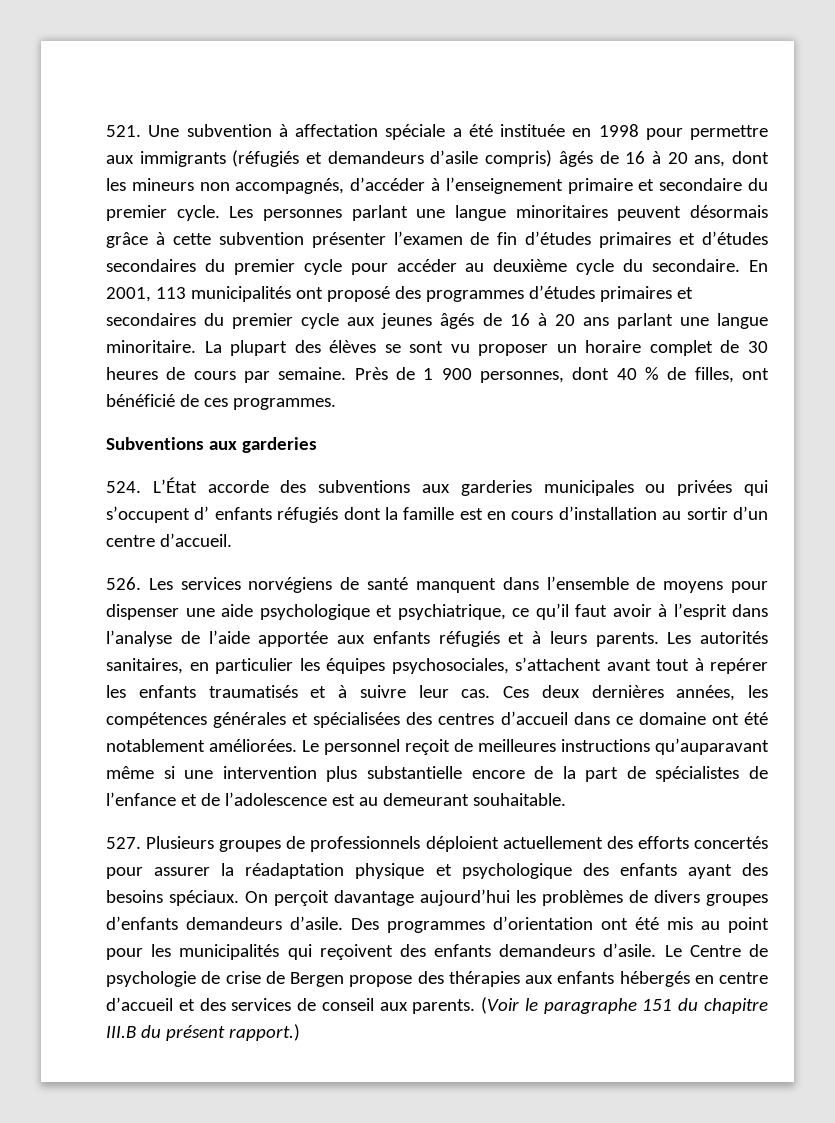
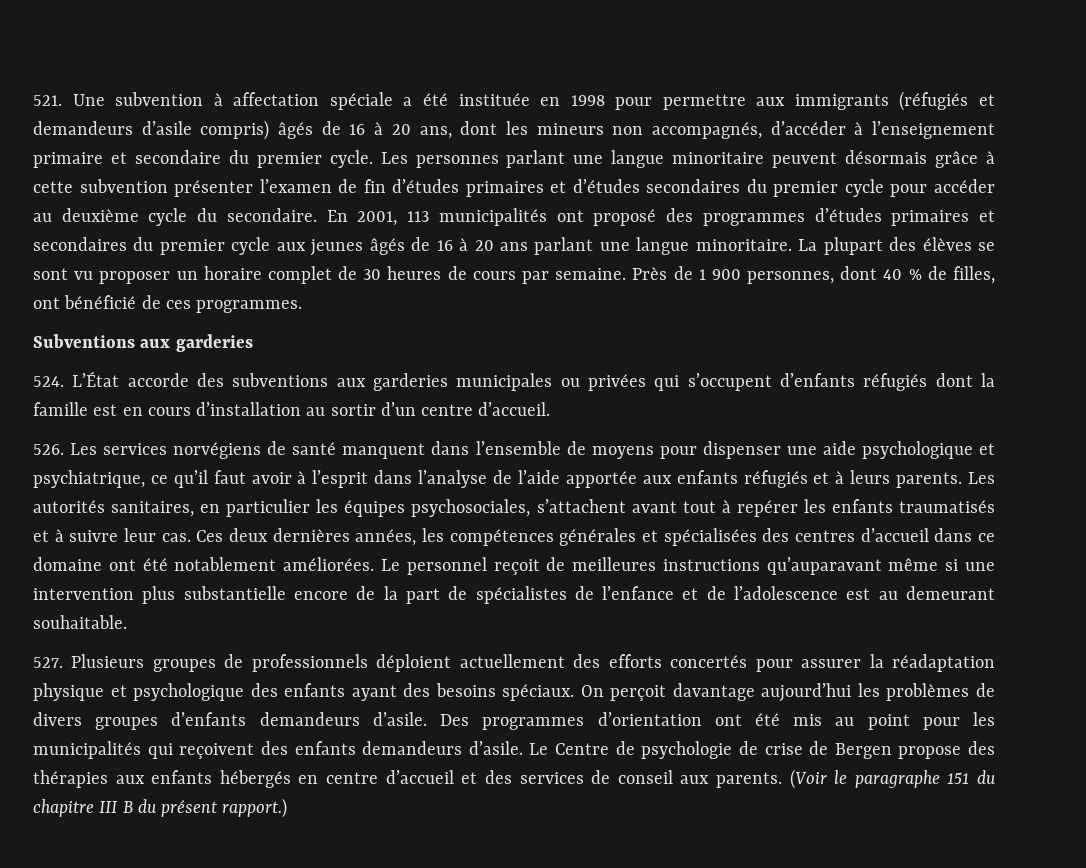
[515,205,608,218] minoritaires -> [672,152,765,164] minoritaire
[194,506,272,520] d’ enfants -> [780,373,856,387] d’enfants
[106,1026,136,1038] III.B -> [99,801,133,813] III B

